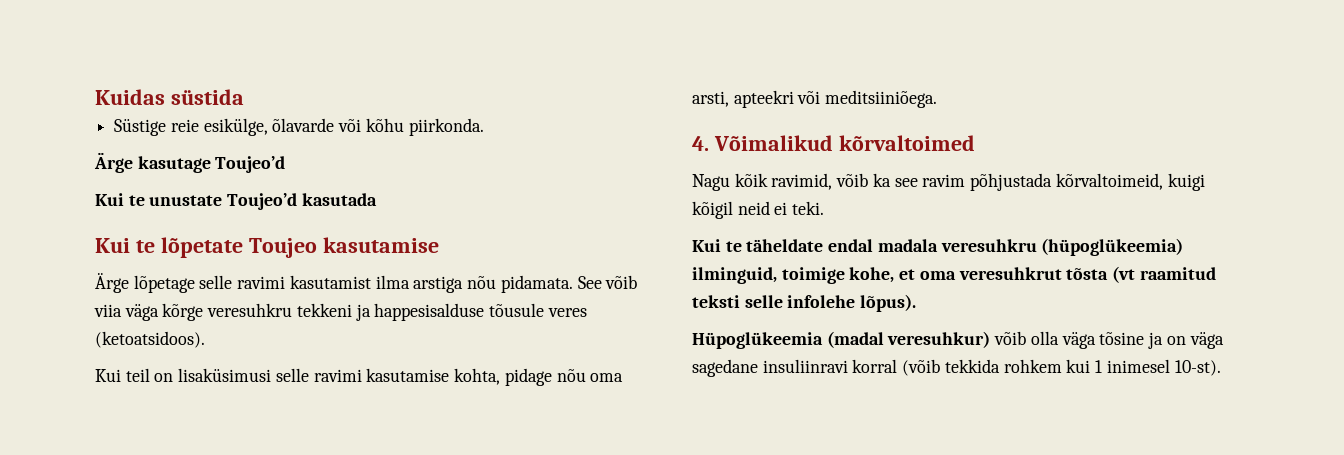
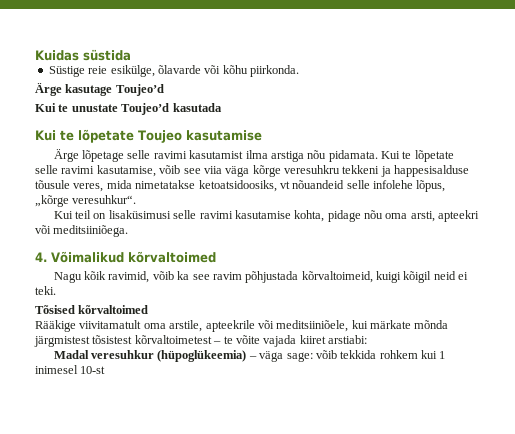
[577,275,638,289] See võib -> [381,150,454,162] [35,165,201,177] Kui te lõpetate selle ravimi kasutamise, võib see
[547,308,587,317] [95,331,205,348] veres (ketoatsidoos). -> [73,180,446,192] [35,195,137,207] veres, mida nimetatakse ketoatsidoosiks, vt nõuandeid selle infolehe lõpus, „kõrge veresuhkur“.
[692,238,1184,256] [692,266,1216,284] [692,294,917,312] [692,331,1224,349] [692,359,941,377] Kui te täheldate endal madala veresuhkru (hüpoglükeemia) ilminguid, toimige kohe, et oma veresuhkrut tõsta (vt raamitud teksti selle infolehe lõpus). // Hüpoglükeemia (madal veresuhkur) võib olla väga tõsine ja on väga sagedane insuliinravi korral (võib -> [35,305,149,314] [35,320,449,332] [34,335,367,347] [53,350,337,362] Tõsised kõrvaltoimed // Rääkige viivitamatult oma arstile, apteekrile või meditsiiniõele, kui märkate mõnda järgmistest tõsistest kõrvaltoimetest – te võite vajada kiiret arstiabi: // Madal veresuhkur (hüpoglükeemia) – väga sage: võib
[1174,360,1221,376] 10-st). -> [80,366,106,374] 10-st

